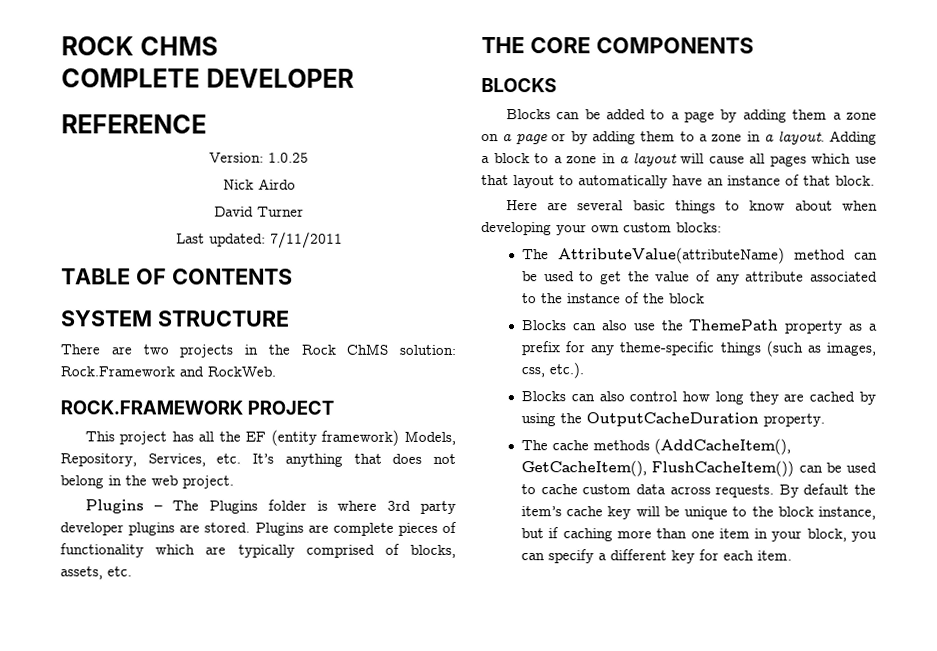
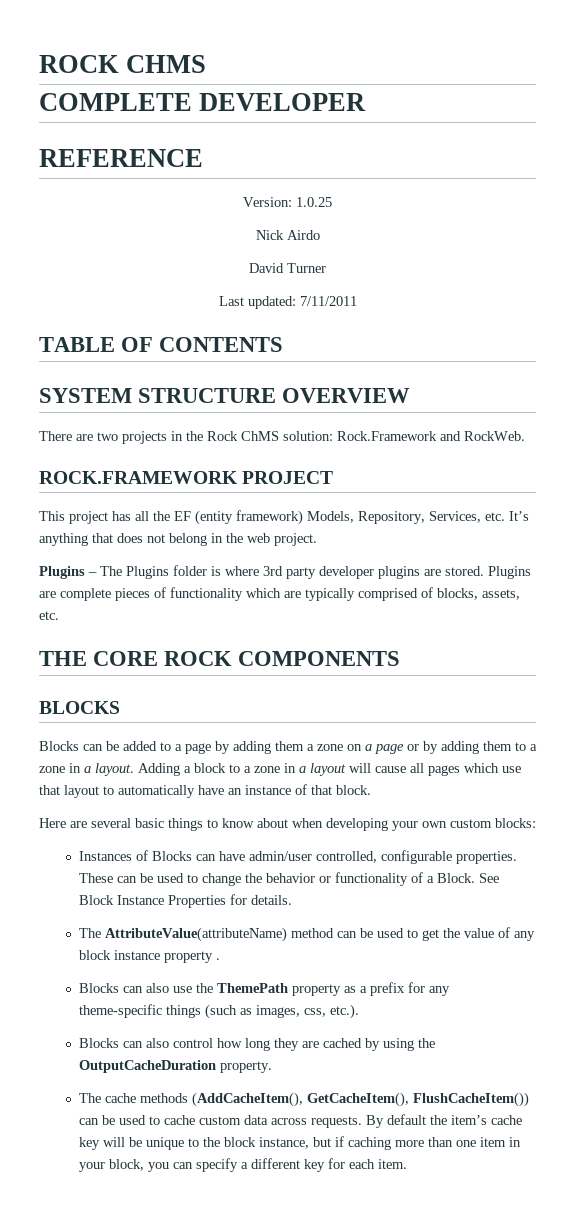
(290, 318) none -> [282,388,411,403] OVERVIEW
(591, 45) none -> [164,651,233,666] ROCK
(722, 227) none -> [79,850,518,864] [79,872,500,886] [79,894,293,908] // Instances of Blocks can have admin/user controlled, configurable properties. These can be used to change the behavior or functionality of a Block. See Block Instance Properties for details.
[745,271,878,282] [522,292,706,304] attribute associated to the instance of the block -> [79,950,221,963] block instance property .

